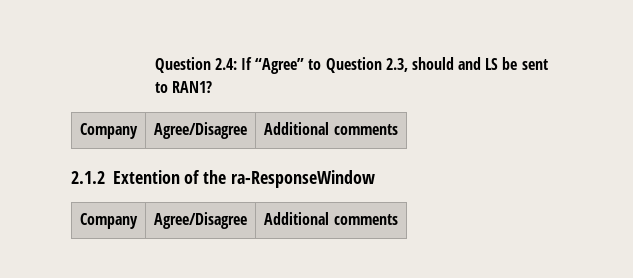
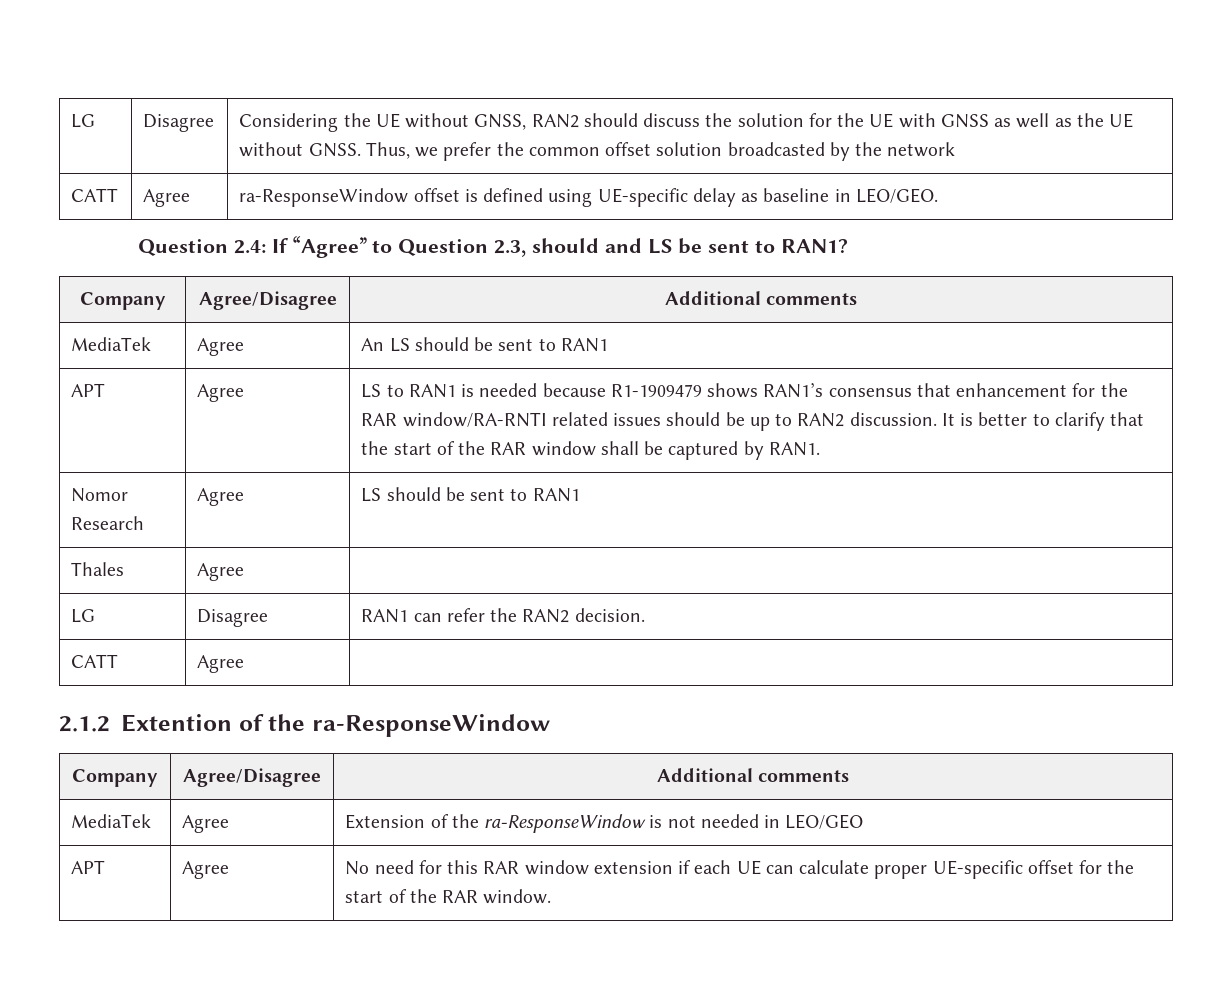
(154, 65) none -> [71,114,96,128] [143,114,215,132] [239,113,1134,132] [239,142,956,161] [71,188,119,202] [143,189,191,207] [239,188,938,207] LG | Disagree | Considering the UE without GNSS, RAN2 should discuss the solution for the UE with GNSS as well as the UE without GNSS. Thus, we prefer the common offset solution broadcasted by the network // CATT | Agree | ra-ResponseWindow offset is defined using UE-specific delay as baseline in LEO/GEO. //
(398, 129) none -> [71,337,152,351] [197,338,245,356] [361,337,608,352] [71,383,106,397] [197,384,245,402] [361,383,1128,398] [361,412,1145,431] [361,441,820,460] [71,488,129,502] [71,516,145,530] [197,488,245,506] [361,487,580,502] [71,562,125,576] [197,563,245,581] [71,609,96,623] [197,609,269,627] [361,608,645,623] [71,654,119,668] [197,655,245,673] // MediaTek | Agree | An LS should be sent to RAN1 // APT | Agree | LS to RAN1 is needed because R1-1909479 shows RAN1’s consensus that enhancement for the RAR window/RA-RNTI related issues should be up to RAN2 discussion. It is better to clarify that the start of the RAR window shall be captured by RAN1. // Nomor Research | Agree | LS should be sent to RAN1 // Thales | Agree | // LG | Disagree | RAN1 can refer the RAN2 decision. // CATT | Agree |
(398, 219) none -> [71,814,152,828] [182,815,230,833] [345,814,864,833] [71,860,106,874] [182,861,230,879] [345,860,1135,879] [345,889,552,904] // MediaTek | Agree | Extension of the ra-ResponseWindow is not needed in LEO/GEO // APT | Agree | No need for this RAR window extension if each UE can calculate proper UE-specific offset for the start of the RAR window.

